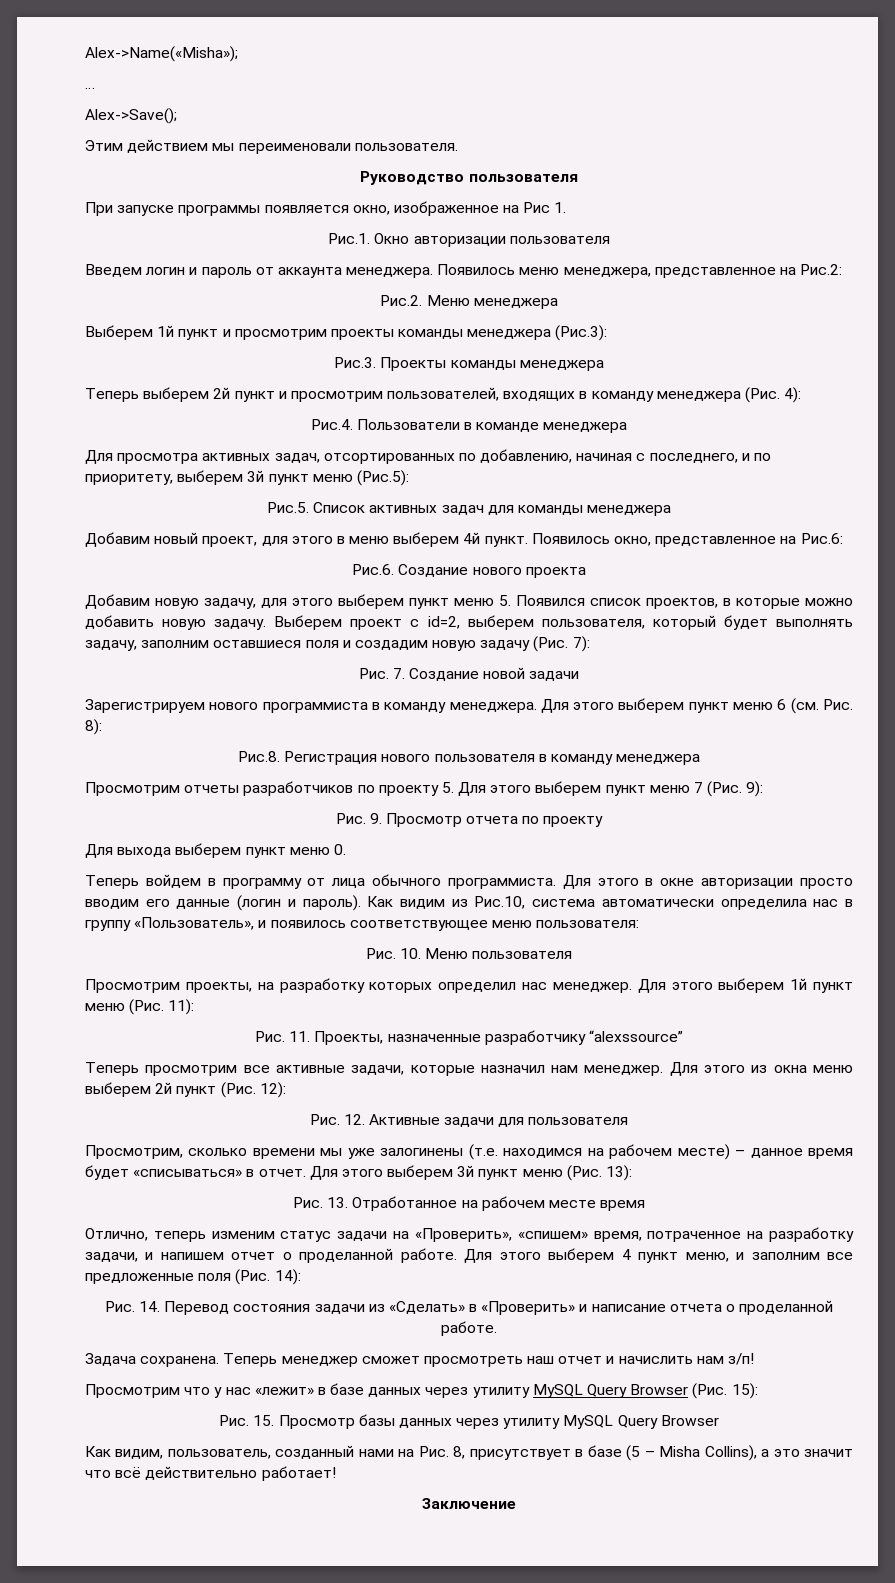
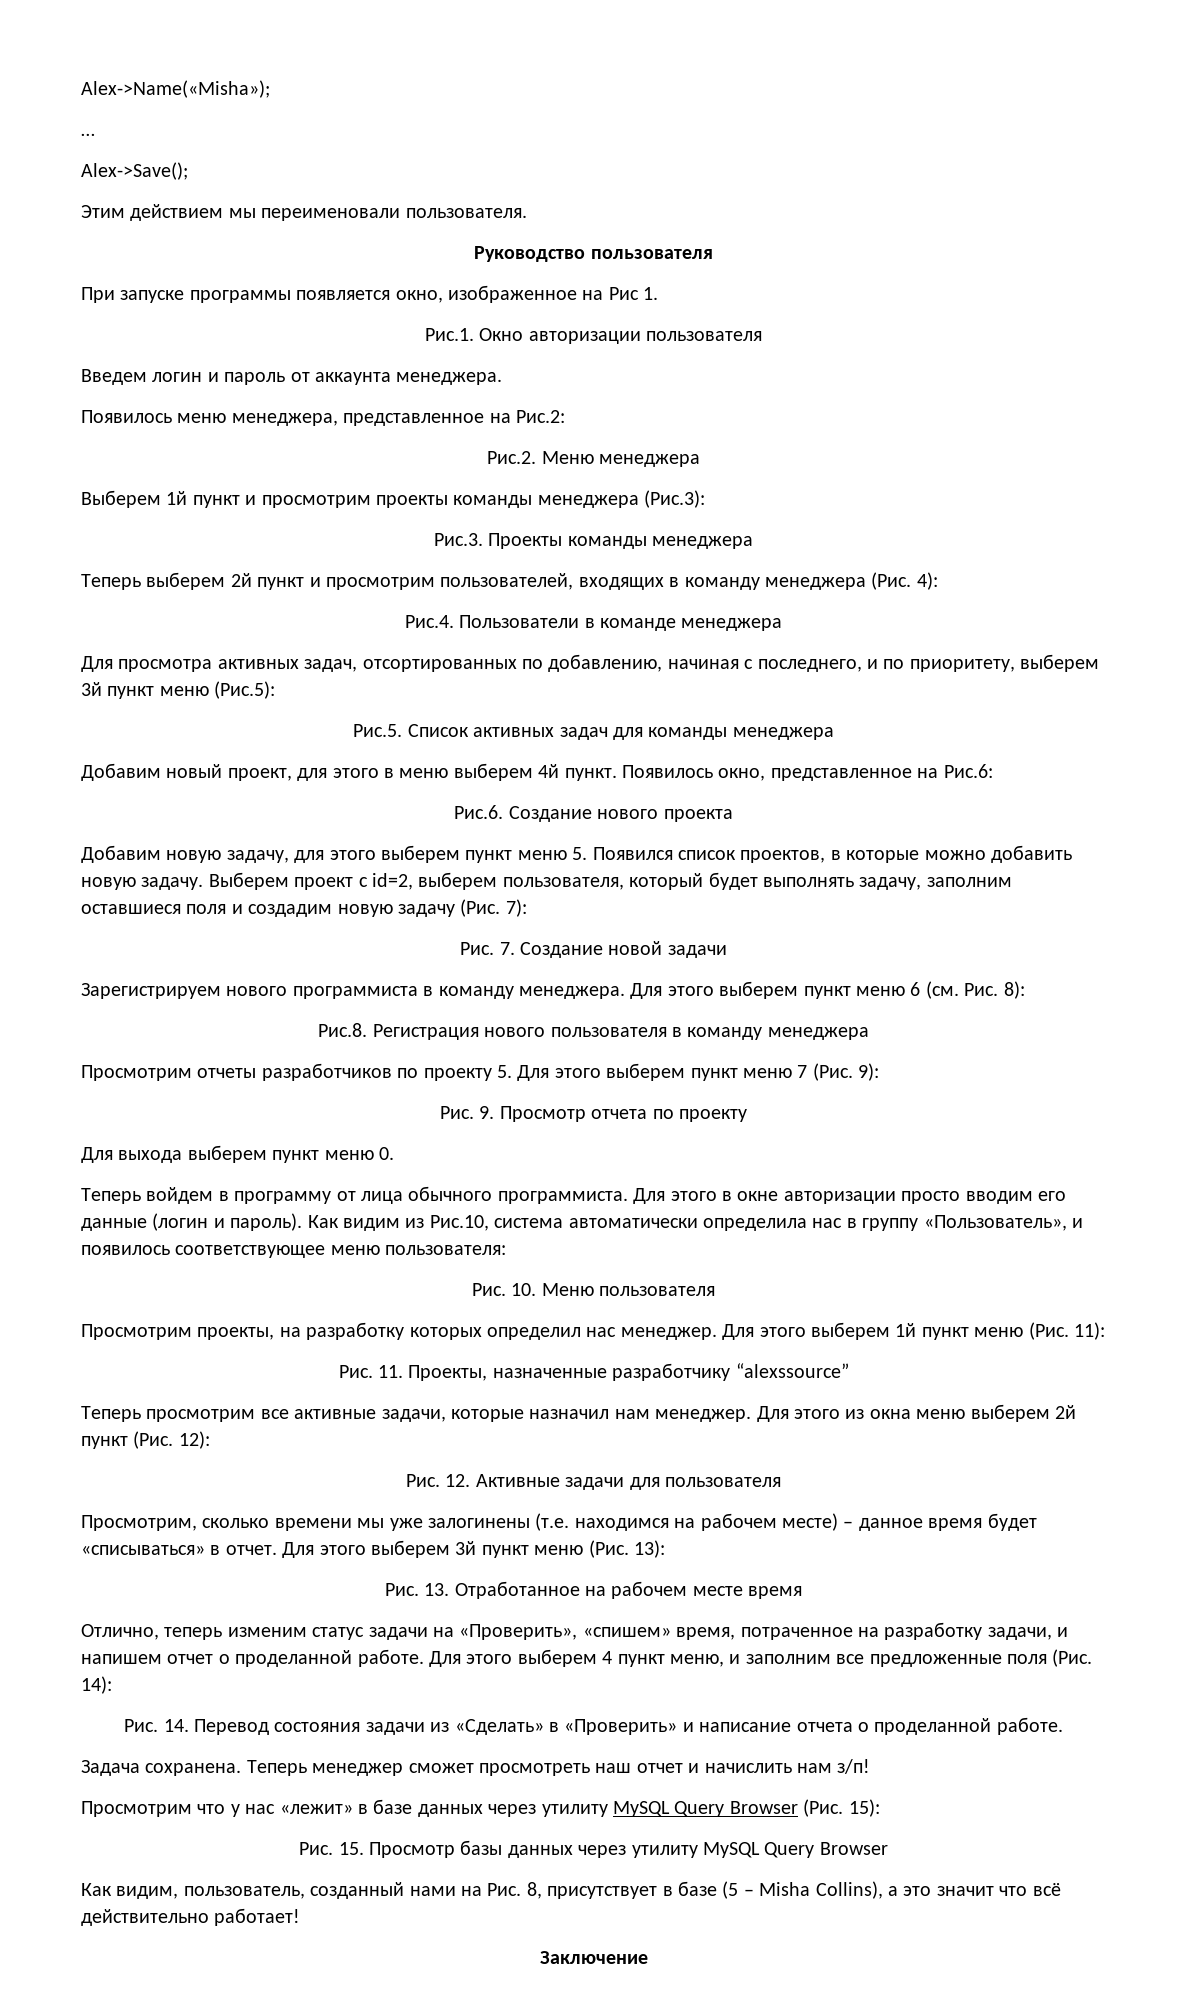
(434, 272) none -> (503, 378) //

